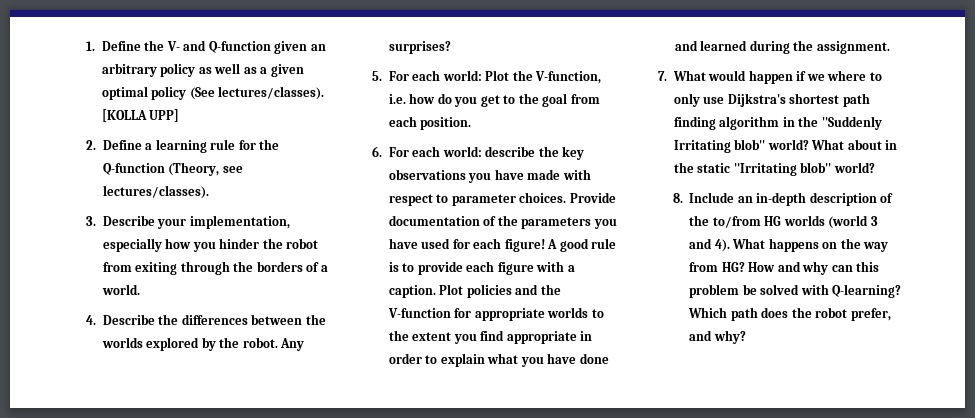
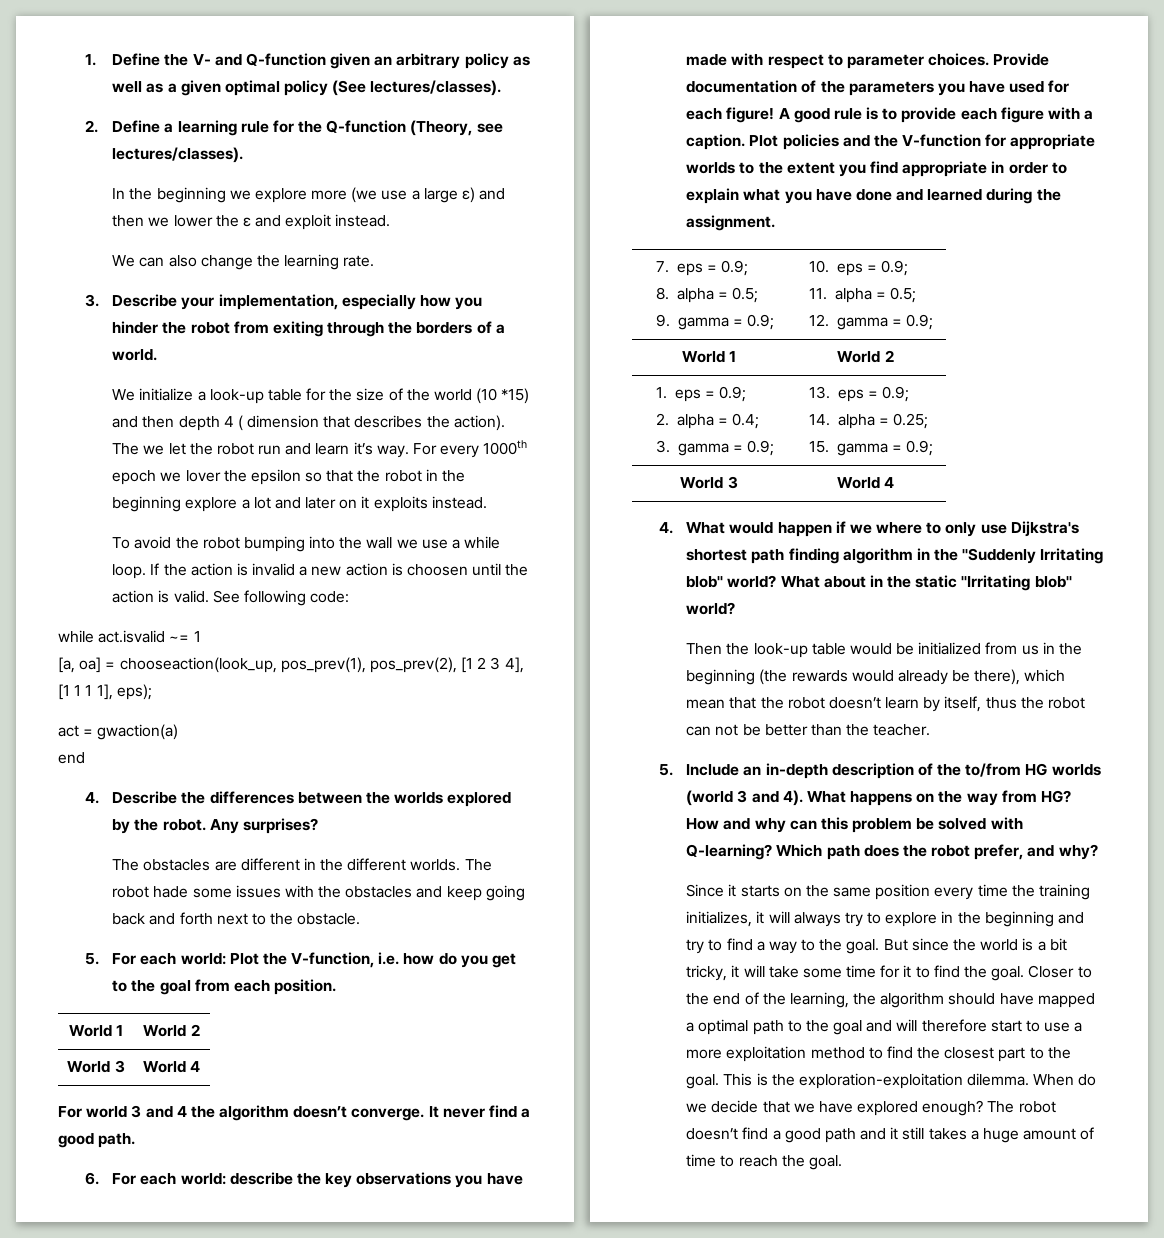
[101,109,180,122] [KOLLA UPP] -> (502, 88) none
(209, 192) none -> [112,187,506,203] [112,214,391,230] [112,254,375,270] // In the beginning we explore more (we use a large ɛ) and then we lower the ɛ and exploit instead. // We can also change the learning rate.
(140, 289) none -> [112,388,530,404] [112,415,505,431] [112,440,528,458] [112,469,466,485] [112,496,487,512] [112,536,501,552] [112,563,529,579] [112,590,350,606] [58,630,201,643] [58,657,524,673] [58,684,152,700] [58,724,179,740] [58,752,85,764] // We initialize a look-up table for the size of the world (10 *15) and then depth 4 ( dimension that describes the action). The we let the robot run and learn it’s way. For every 1000th epoch we lover the epsilon so that the robot in the beginning explore a lot and later on it exploits instead. // To avoid the robot bumping into the wall we use a while loop. If the action is invalid a new action is choosen until the action is valid. See following code: // while act.isvalid ~= 1 // [a, oa] = chooseaction(look_up, pos_prev(1), pos_prev(2), [1 2 3 4], [1 1 1 1], eps); // act = gwaction(a) // end
(451, 47) none -> [112,858,492,871] [112,885,525,901] [112,912,361,925] // The obstacles are different in the different worlds. The robot hade some issues with the obstacles and keep going back and forth next to the obstacle.
(472, 123) none -> [68,1025,124,1037] [143,1024,200,1037] [67,1060,125,1073] [142,1061,201,1073] [58,1105,531,1121] [58,1133,136,1148] // World 1 | World 2 // World 3 | World 4 // For world 3 and 4 the algorithm doesn’t converge. It never find a good path.
[658,71,668,81] // 7. -> [656,260,749,276] [656,287,759,303] [656,314,775,330] [809,260,909,276] [809,287,917,303] [809,314,934,330] [681,351,737,363] [837,350,894,363] [656,386,747,402] [656,413,760,429] [656,440,775,456] [809,386,910,402] [809,413,929,429] [809,440,934,456] [680,476,738,489] [836,477,895,489] [659,522,674,534] // 7. eps = 0.9; // 8. alpha = 0.5; // 9. gamma = 0.9; | 10. eps = 0.9; // 11. alpha = 0.5; // 12. gamma = 0.9; // World 1 | World 2 // 1. eps = 0.9; // 2. alpha = 0.4; // 3. gamma = 0.9; | 13. eps = 0.9; // 14. alpha = 0.25; // 15. gamma = 0.9; // World 3 | World 4 // 4.
[672,193,683,203] 8. -> [686,642,1083,658] [686,669,1066,685] [686,696,1086,712] [686,724,931,736] [659,764,674,776] Then the look-up table would be initialized from us in the beginning (the rewards would already be there), which mean that the robot doesn’t learn by itself, thus the robot can not be better than the teacher. // 5.
(746, 337) none -> [686,884,1091,900] [686,911,1085,927] [686,938,1067,954] [686,965,1092,981] [686,992,1095,1008] [686,1019,1083,1035] [686,1046,1071,1062] [686,1073,1097,1089] [686,1100,1056,1116] [686,1127,1095,1143] [686,1154,842,1170] // Since it starts on the same position every time the training initializes, it will always try to explore in the beginning and try to find a way to the goal. But since the world is a bit tricky, it will take some time for it to find the goal. Closer to the end of the learning, the algorithm should have mapped a optimal path to the goal and will therefore start to use a more exploitation method to find the closest part to the goal. This is the exploration-exploitation dilemma. When do we decide that we have explored enough? The robot doesn’t find a good path and it still takes a huge amount of time to reach the goal.

